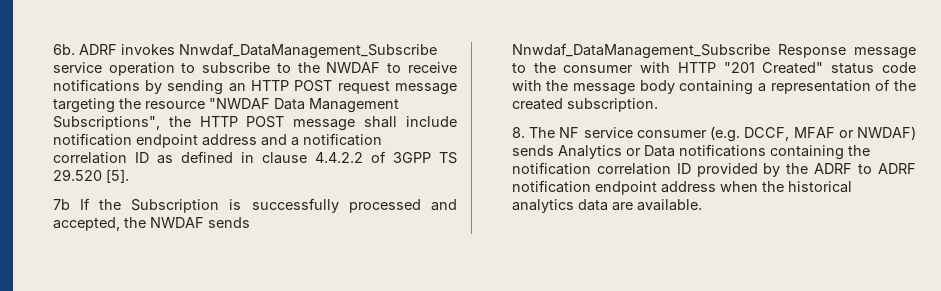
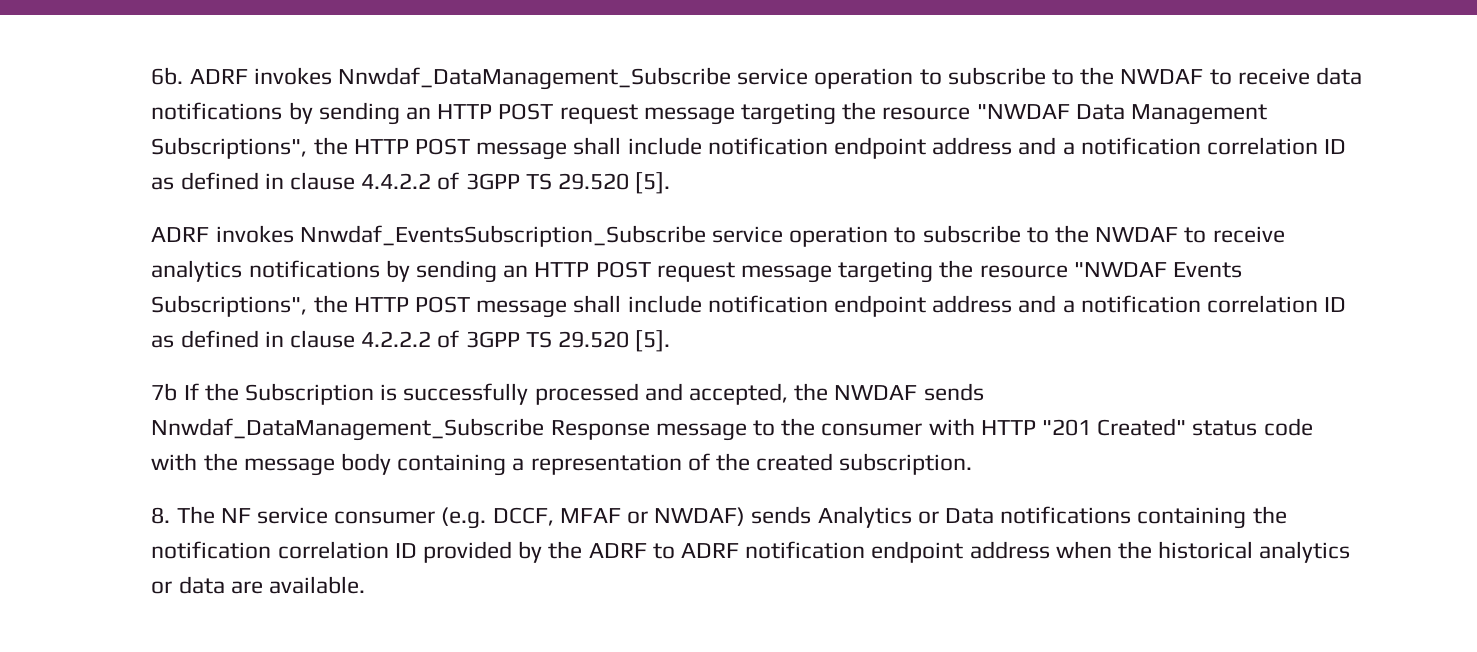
(458, 67) none -> [1316,67,1363,85] data
(129, 176) none -> [151,225,1285,247] [151,260,1243,283] [151,295,1347,318] [151,330,671,352] // ADRF invokes Nnwdaf_EventsSubscription_Subscribe service operation to subscribe to the NWDAF to receive analytics notifications by sending an HTTP POST request message targeting the resource "NWDAF Events Subscriptions", the HTTP POST message shall include notification endpoint address and a notification correlation ID as defined in clause 4.2.2.2 of 3GPP TS 29.520 [5].
(574, 206) none -> [151,581,173,594] or

